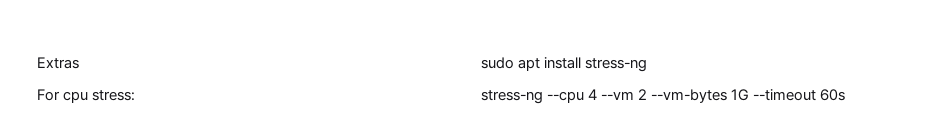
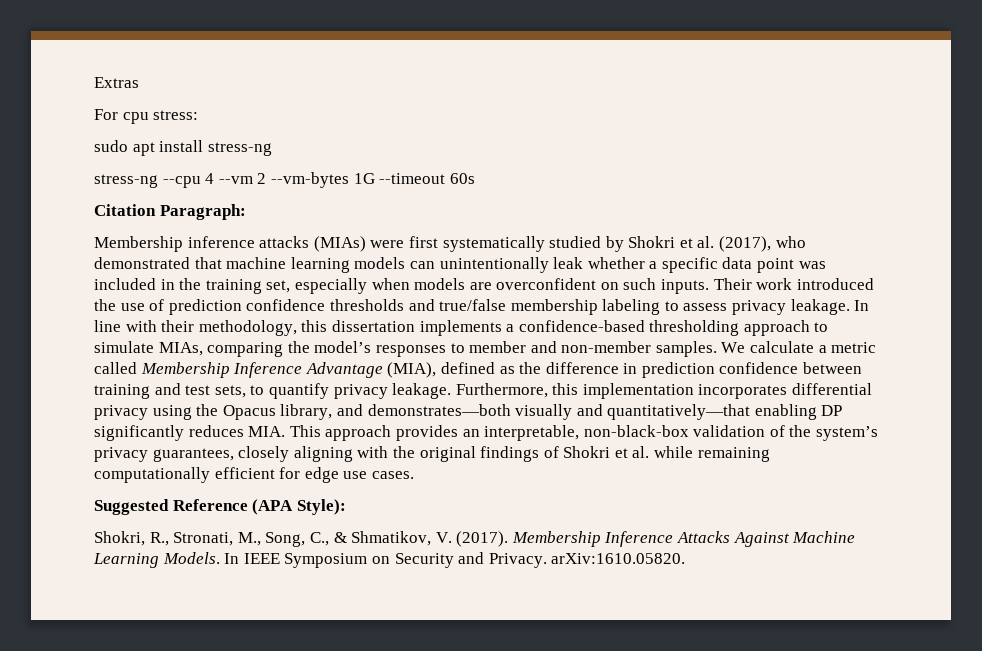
(846, 95) none -> [94,204,246,220] [94,236,806,252] [94,257,826,273] [94,278,874,294] [94,299,870,315] [94,320,829,336] [94,341,877,357] [94,362,863,378] [94,383,873,399] [94,404,843,420] [94,425,879,441] [94,446,770,462] [94,467,414,483] [94,499,346,515] [94,531,856,547] [93,552,686,568] // Citation Paragraph: // Membership inference attacks (MIAs) were first systematically studied by Shokri et al. (2017), who demonstrated that machine learning models can unintentionally leak whether a specific data point was included in the training set, especially when models are overconfident on such inputs. Their work introduced the use of prediction confidence thresholds and true/false membership labeling to assess privacy leakage. In line with their methodology, this dissertation implements a confidence-based thresholding approach to simulate MIAs, comparing the model’s responses to member and non-member samples. We calculate a metric called Membership Inference Advantage (MIA), defined as the difference in prediction confidence between training and test sets, to quantify privacy leakage. Furthermore, this implementation incorporates differential privacy using the Opacus library, and demonstrates—both visually and quantitatively—that enabling DP significantly reduces MIA. This approach provides an interpretable, non-black-box validation of the system’s privacy guarantees, closely aligning with the original findings of Shokri et al. while remaining computationally efficient for edge use cases. // Suggested Reference (APA Style): // Shokri, R., Stronati, M., Song, C., & Shmatikov, V. (2017). Membership Inference Attacks Against Machine Learning Models. In IEEE Symposium on Security and Privacy. arXiv:1610.05820.

